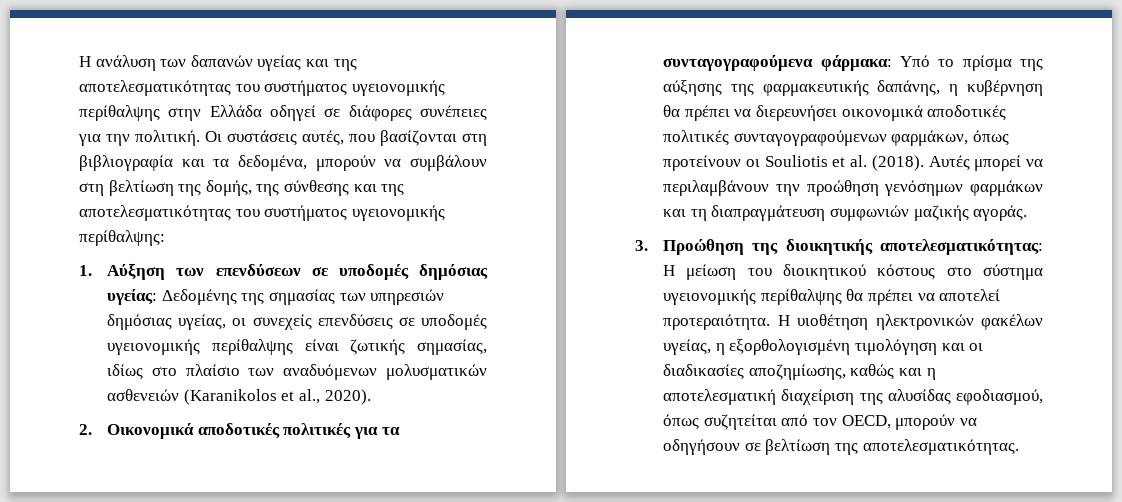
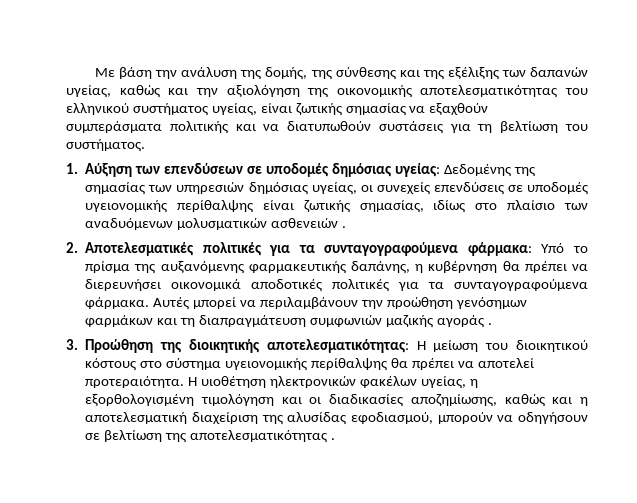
[79,55,357,71] [79,80,445,96] [79,105,487,121] [78,130,487,146] [79,155,487,171] [79,180,174,196] Η ανάλυση των δαπανών υγείας και της αποτελεσματικότητας του συστήματος υγειονομικής περίθαλψης στην Ελλάδα οδηγεί σε διάφορες συνέπειες για την πολιτική. Οι συστάσεις αυτές, που βασίζονται στη βιβλιογραφία και τα δεδομένα, μπορούν να συμβάλουν στη βελτίωση -> [95,67,238,79] Με βάση την ανάλυση
[79,205,445,221] [79,230,165,246] αποτελεσματικότητας του συστήματος υγειονομικής περίθαλψης: -> [447,67,588,80] [66,85,588,98] [66,103,489,116] [66,121,588,134] [66,139,145,152] εξέλιξης των δαπανών υγείας, καθώς και την αξιολόγηση της οικονομικής αποτελεσματικότητας του ελληνικού συστήματος υγείας, είναι ζωτικής σημασίας να εξαχθούν συμπεράσματα πολιτικής και να διατυπωθούν συστάσεις για τη βελτίωση του συστήματος.
[183,389,371,405] (Karanikolos et al., 2020). -> [341,226,346,228] .
[107,423,280,439] Οικονομικά αποδοτικές -> [85,242,195,256] Αποτελεσματικές
[663,80,754,96] αύξησης της -> [160,261,245,274] αυξανόμενης
[733,130,1009,146] [663,155,924,171] συνταγογραφούμενων φαρμάκων, όπως προτείνουν οι Souliotis et al. (2018). -> [398,279,588,291] [85,297,150,309] για τα συνταγογραφούμενα φάρμακα.
[973,205,1028,221] αγοράς. -> [436,315,492,328] αγοράς .
[663,414,891,430] όπως συζητείται από τον OECD, -> (433, 418) none
[862,439,1019,455] αποτελεσματικότητας. -> [189,430,335,443] αποτελεσματικότητας .

